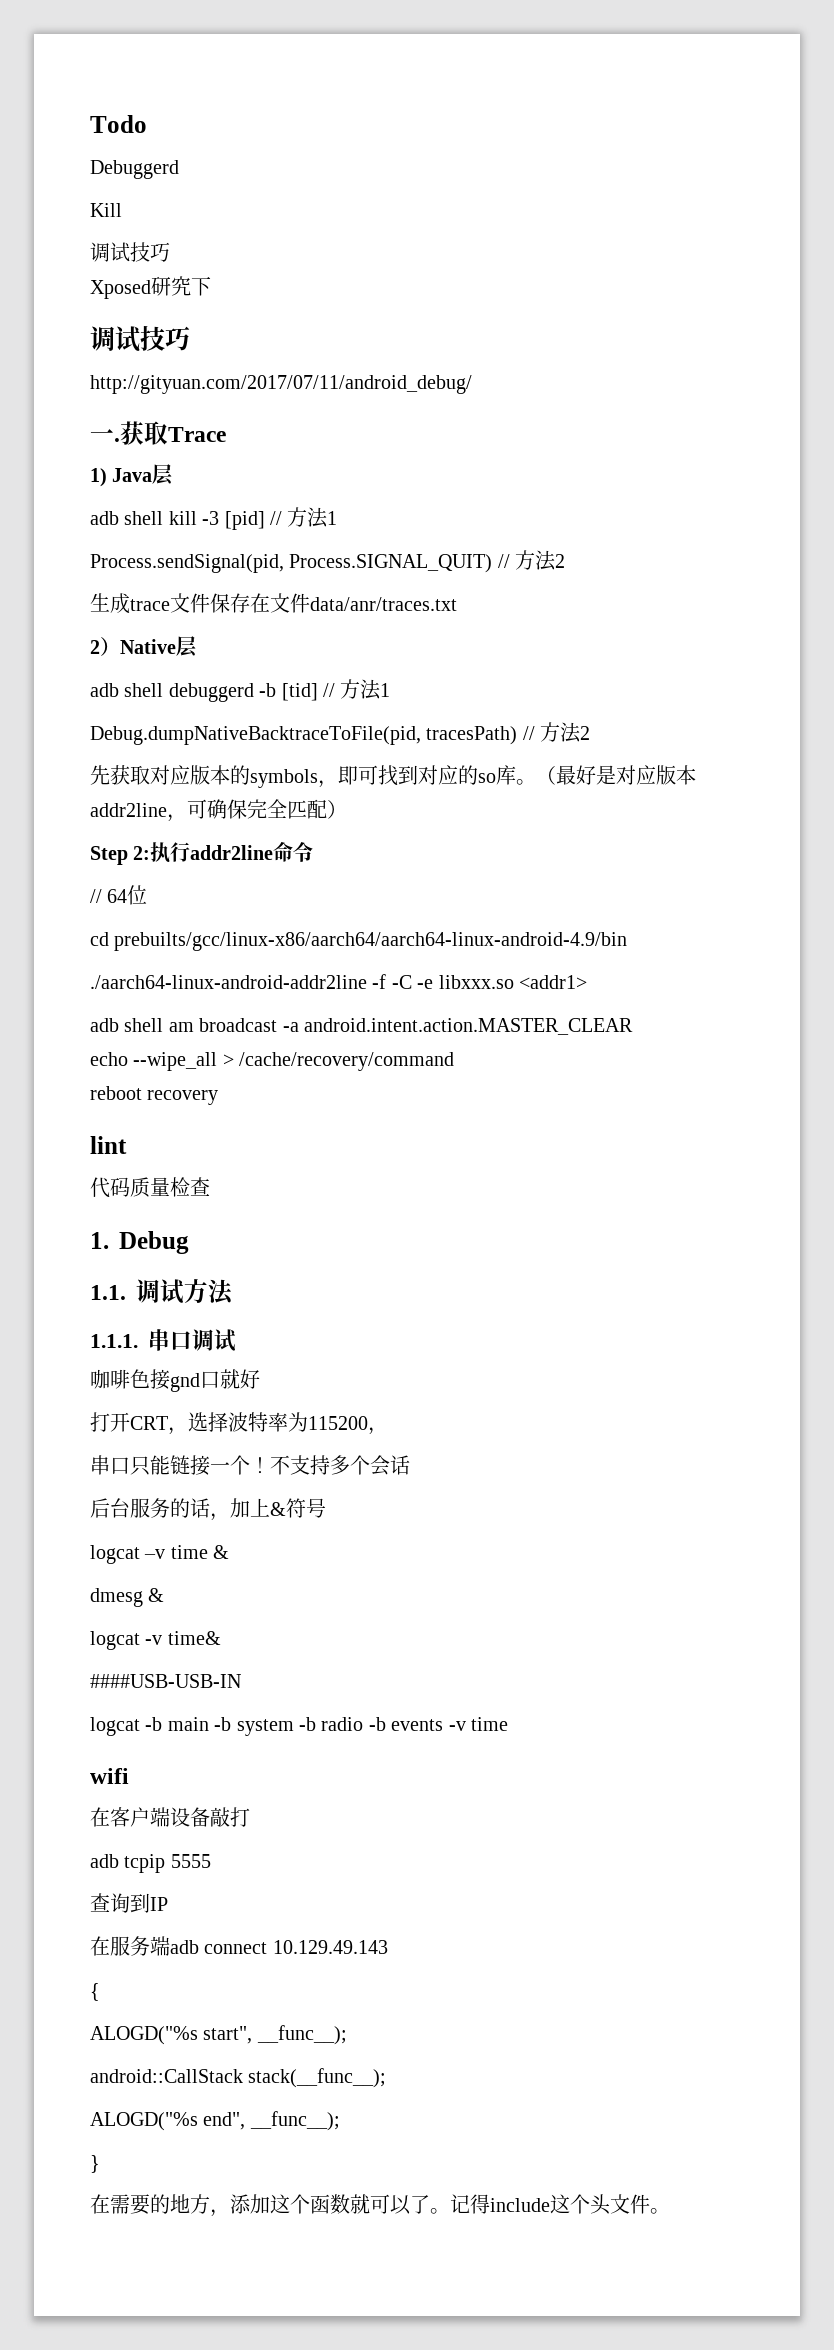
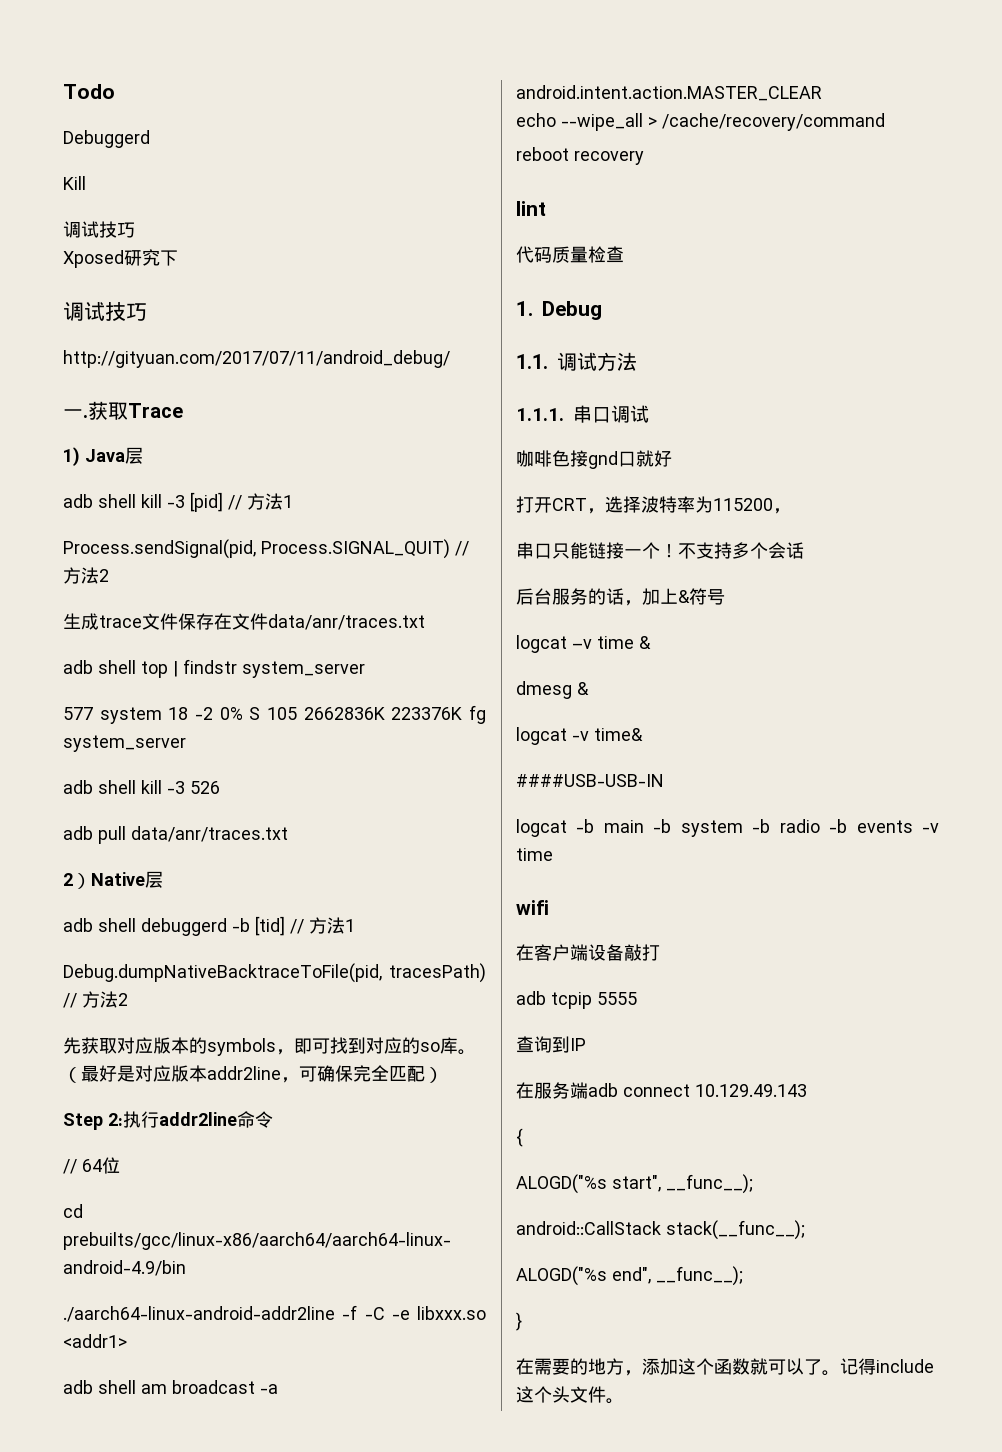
(457, 604) none -> [63,659,365,678] [63,705,486,724] [63,735,186,752] [63,780,220,794] [63,826,288,844] // adb shell top | findstr system_server // 577 system 18 -2 0% S 105 2662836K 223376K fg system_server // adb shell kill -3 526 // adb pull data/anr/traces.txt

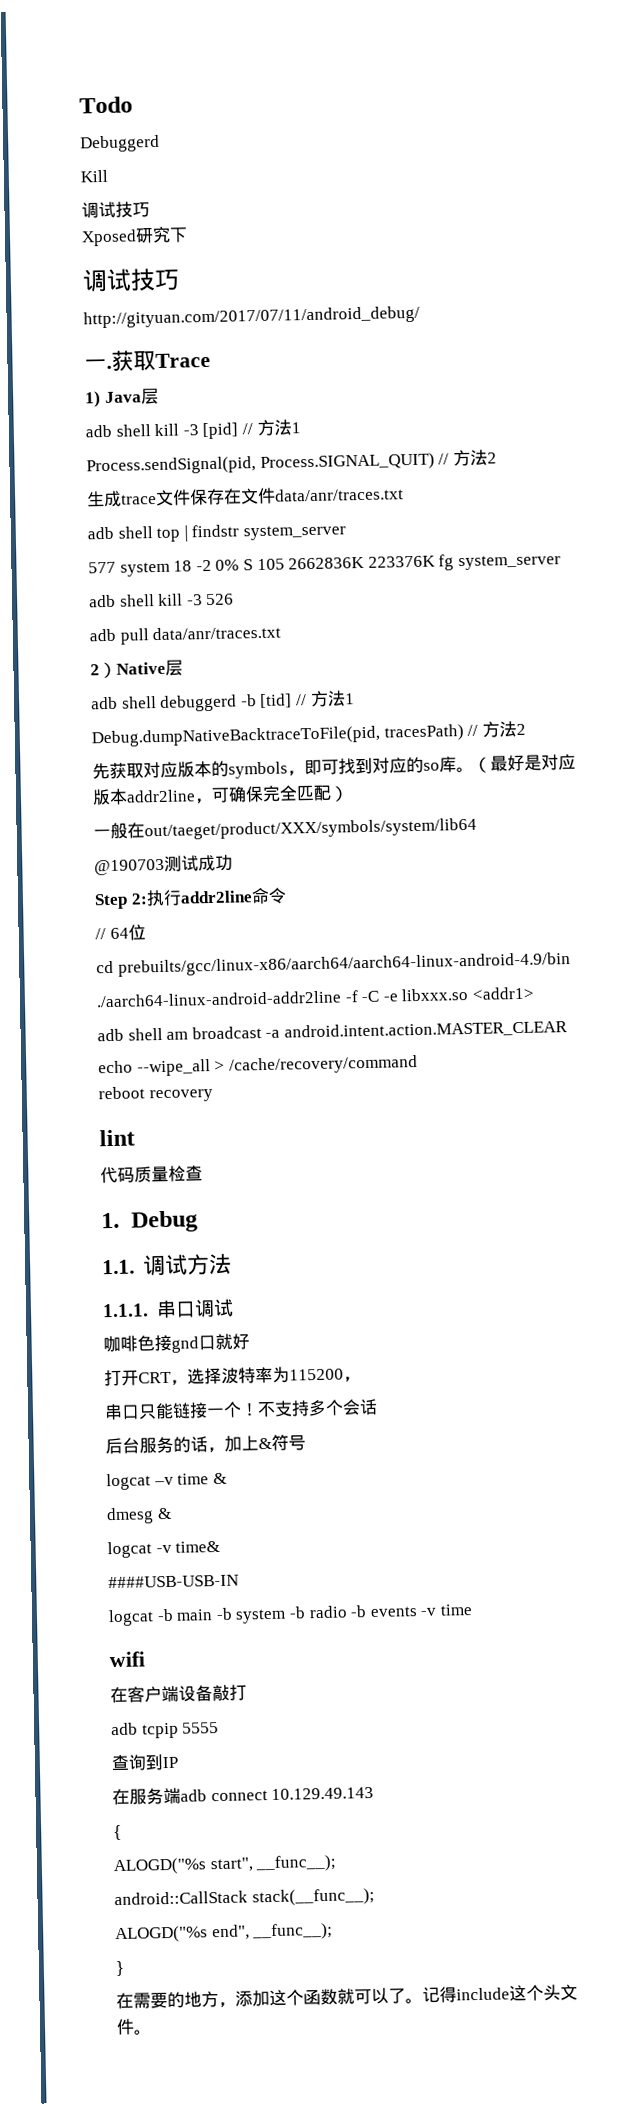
(443, 1075) none -> [93,817,477,841] [94,854,233,876] // 一般在out/taeget/product/XXX/symbols/system/lib64 // @190703测试成功

